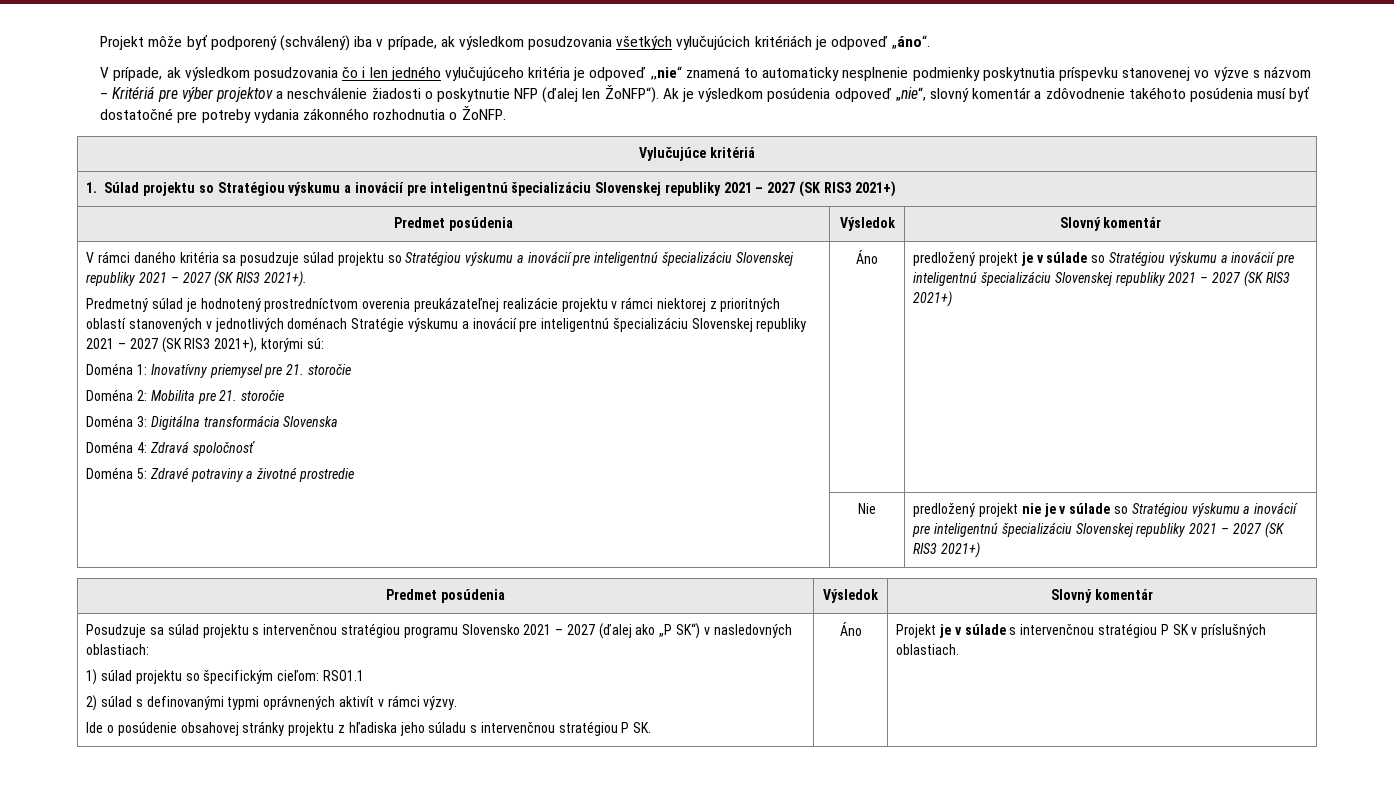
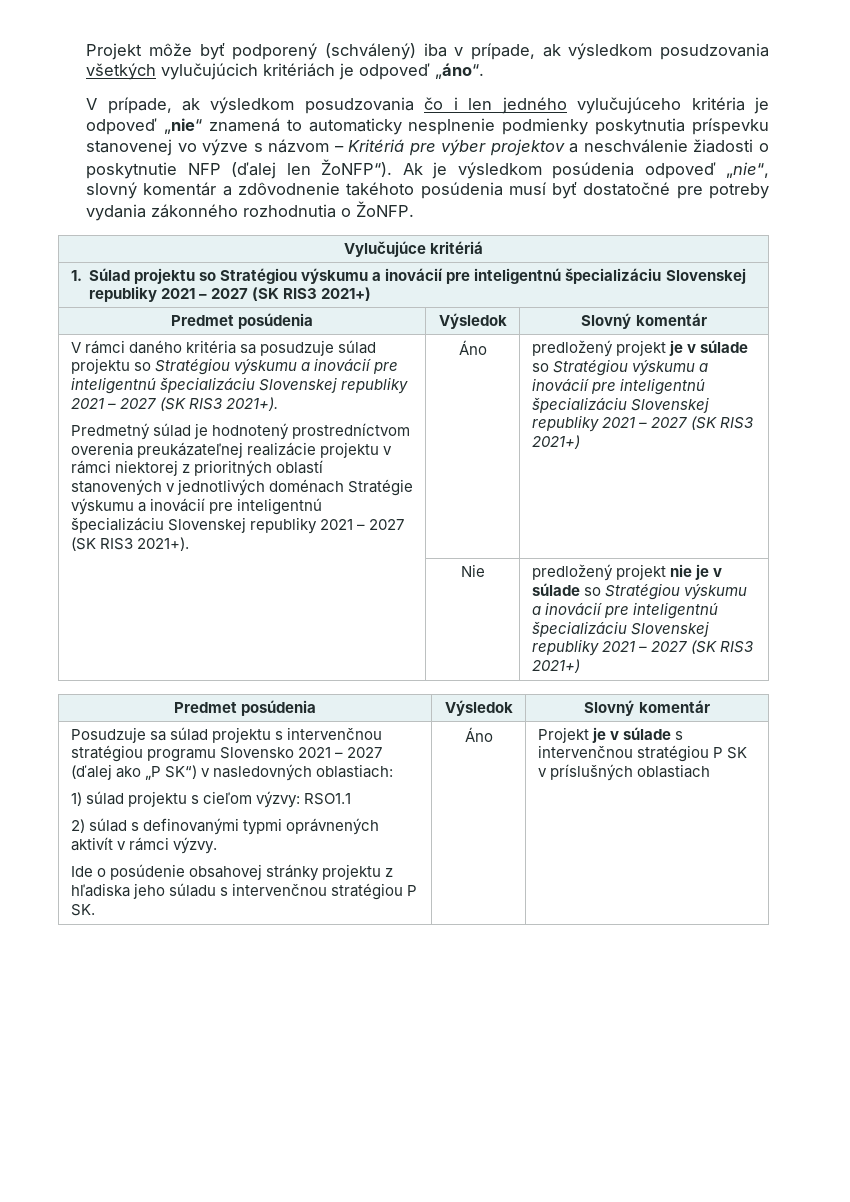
[650,66,682,80] ,,nie“ -> [164,118,203,134] „nie“
[214,337,324,353] [86,363,352,378] [86,389,285,404] [86,415,339,430] [86,441,255,456] [86,467,355,482] 2021+), ktorými sú: // Doména 1: Inovatívny priemysel pre 21. storočie // Doména 2: Mobilita pre 21. storočie // Doména 3: Digitálna transformácia Slovenska // Doména 4: Zdravá spoločnosť // Doména 5: Zdravé potraviny a životné prostredie -> [136,537,189,551] 2021+).
[185,670,320,684] so špecifickým cieľom: -> [190,791,300,808] s cieľom výzvy:
[896,644,960,655] oblastiach. -> [636,764,710,778] oblastiach

